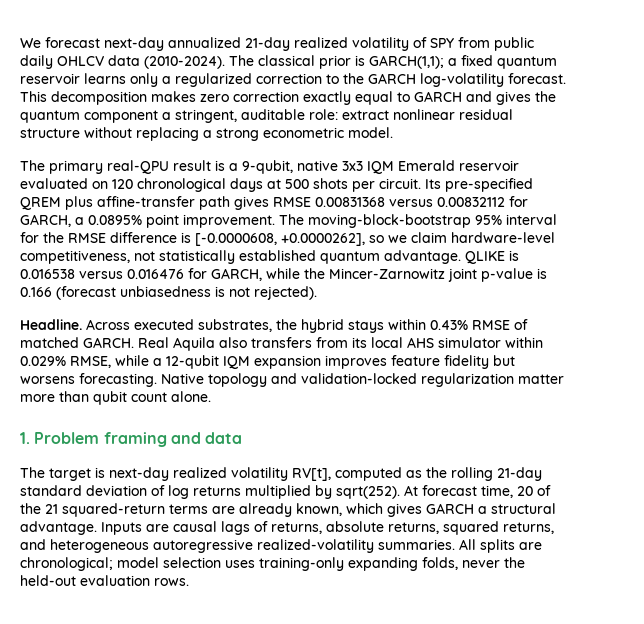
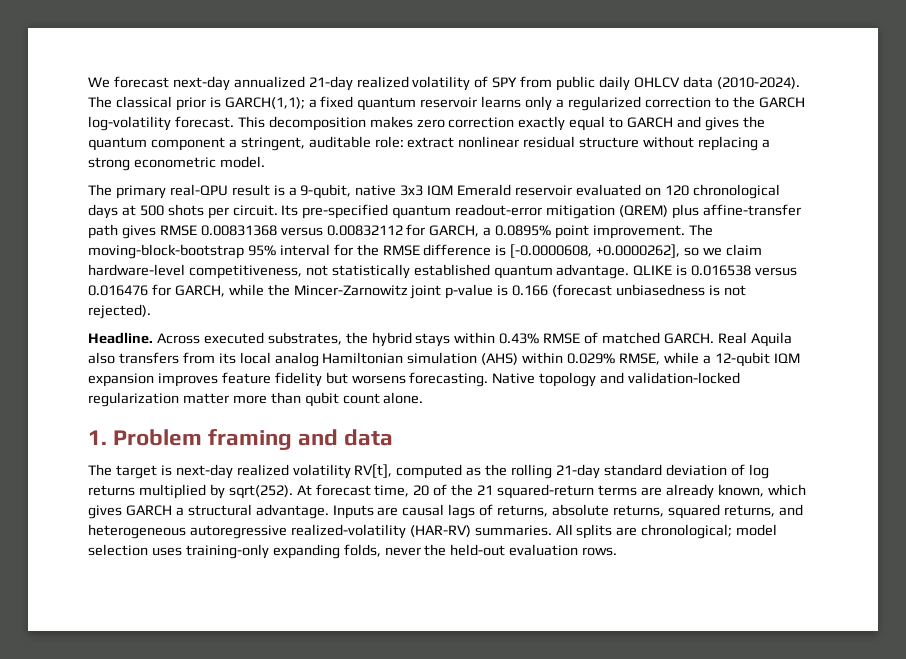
[20,197,61,210] QREM -> [392,204,669,219] quantum readout-error mitigation (QREM)
[407,337,501,348] AHS simulator -> [274,352,519,367] analog Hamiltonian simulation (AHS)
(374, 546) none -> [409,525,471,537] (HAR-RV)

